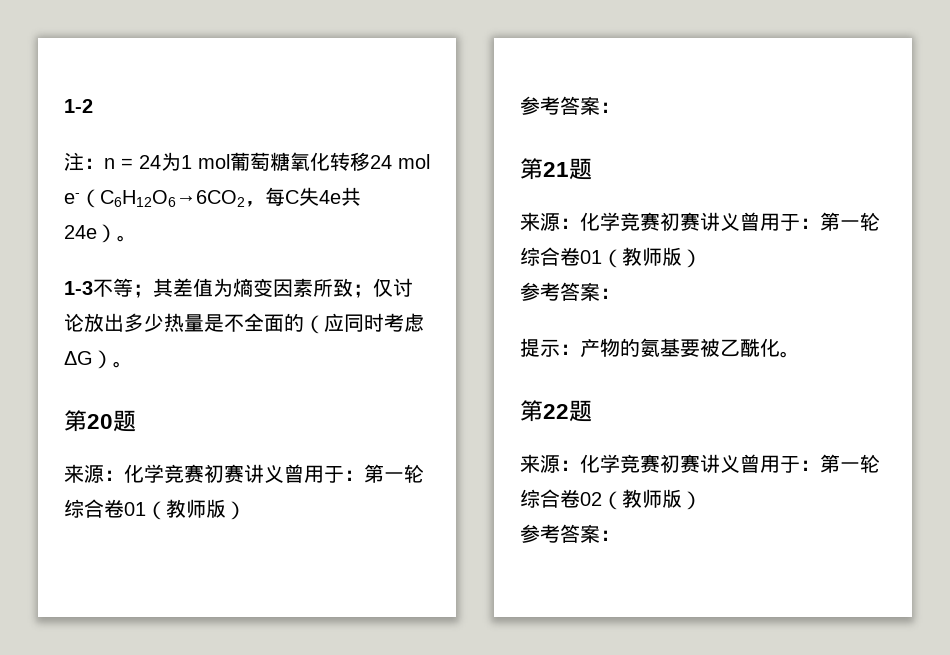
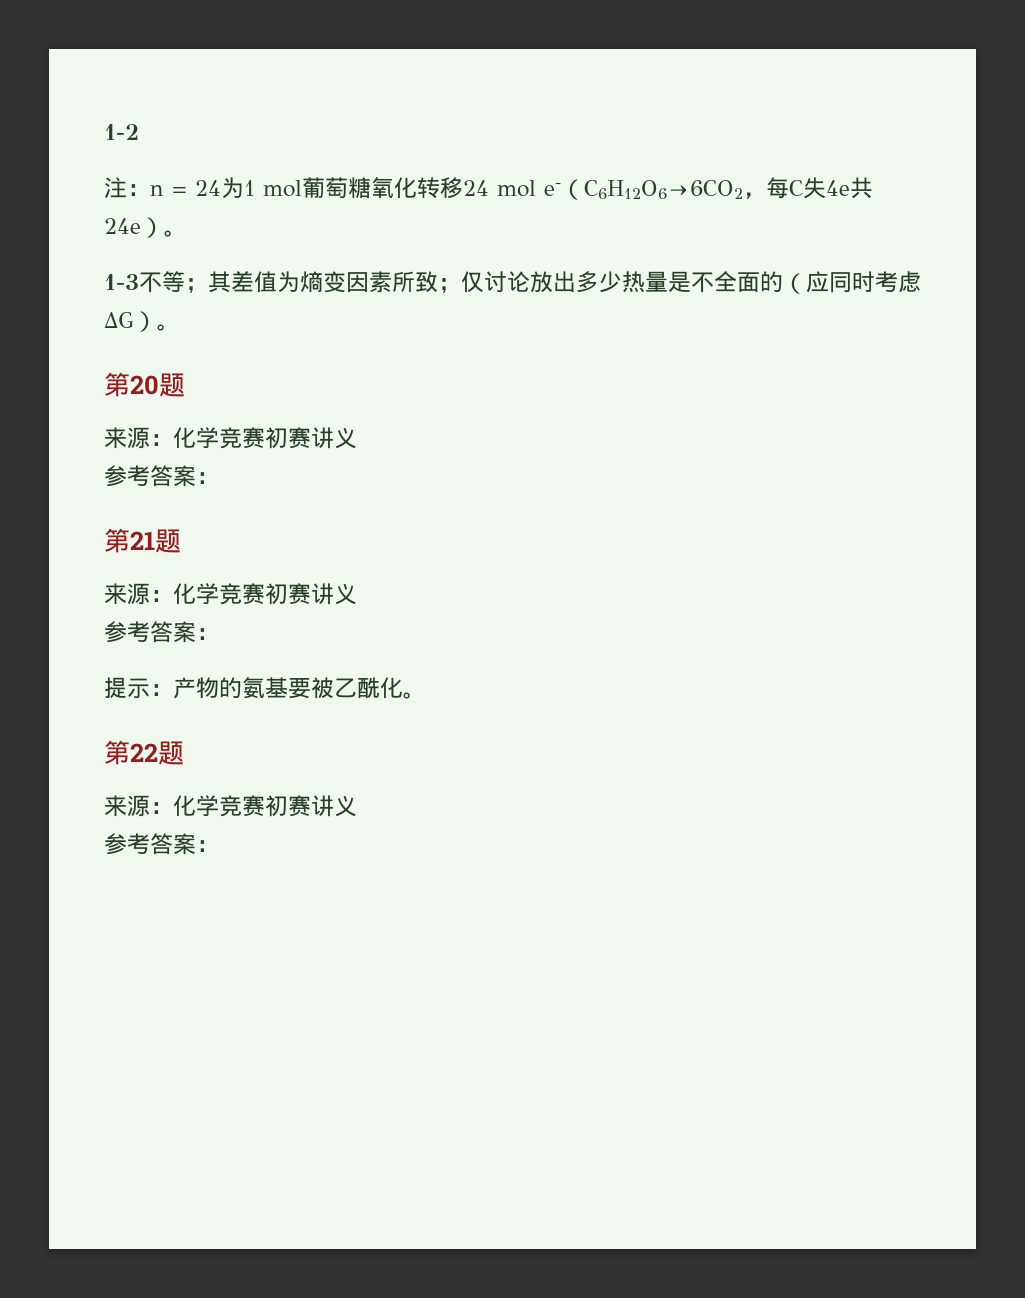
[284,464,424,483] [64,499,246,520] 曾用于：第一轮综合卷01（教师版） -> (357, 438) none
[740,212,880,231] [520,247,702,268] 曾用于：第一轮综合卷01（教师版） -> (357, 594) none
[740,454,880,473] [520,489,702,510] 曾用于：第一轮综合卷02（教师版） -> (357, 806) none

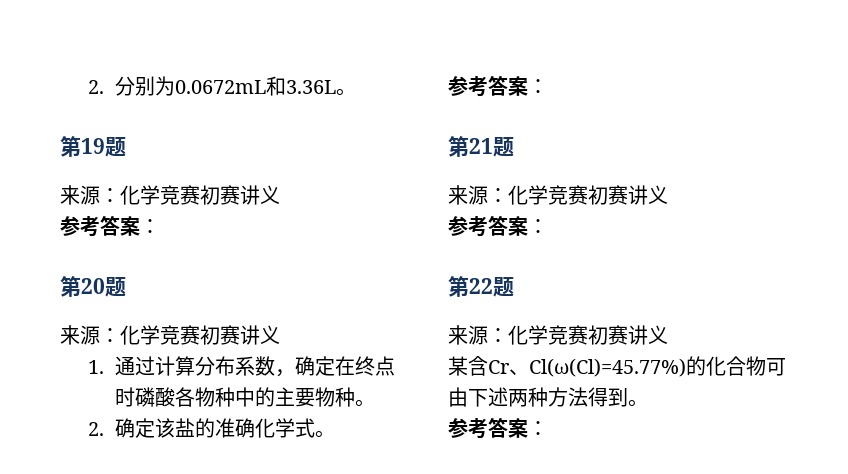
[104,124,139,140] [104,177,873,200] [104,217,187,238] [104,271,921,294] [104,311,180,332] 1-2 // 注：n = 24为1 mol葡萄糖氧化转移24 mol e-（C6H12O6→6CO2，每C失4e共24e）。 // 1-3不等；其差值为熵变因素所致；仅讨论放出多少热量是不全面的（应同时考虑ΔG）。 -> [87,76,357,96] [60,136,126,157] [60,185,280,205] [60,215,160,237] 2.分别为0.0672mL和3.36L。 // 第19题 // 来源：化学竞赛初赛讲义 // 参考答案：
(357, 438) none -> [87,356,396,377] [115,387,376,407] [87,418,336,438] // 1.通过计算分布系数，确定在终点时磷酸各物种中的主要物种。 // 2.确定该盐的准确化学式。
[104,677,426,699] // 提示：产物的氨基要被乙酰化。 -> (548, 226) none
(357, 806) none -> [448,356,786,377] [448,387,648,407] // 某含Cr、Cl(ω(Cl)=45.77%)的化合物可由下述两种方法得到。

